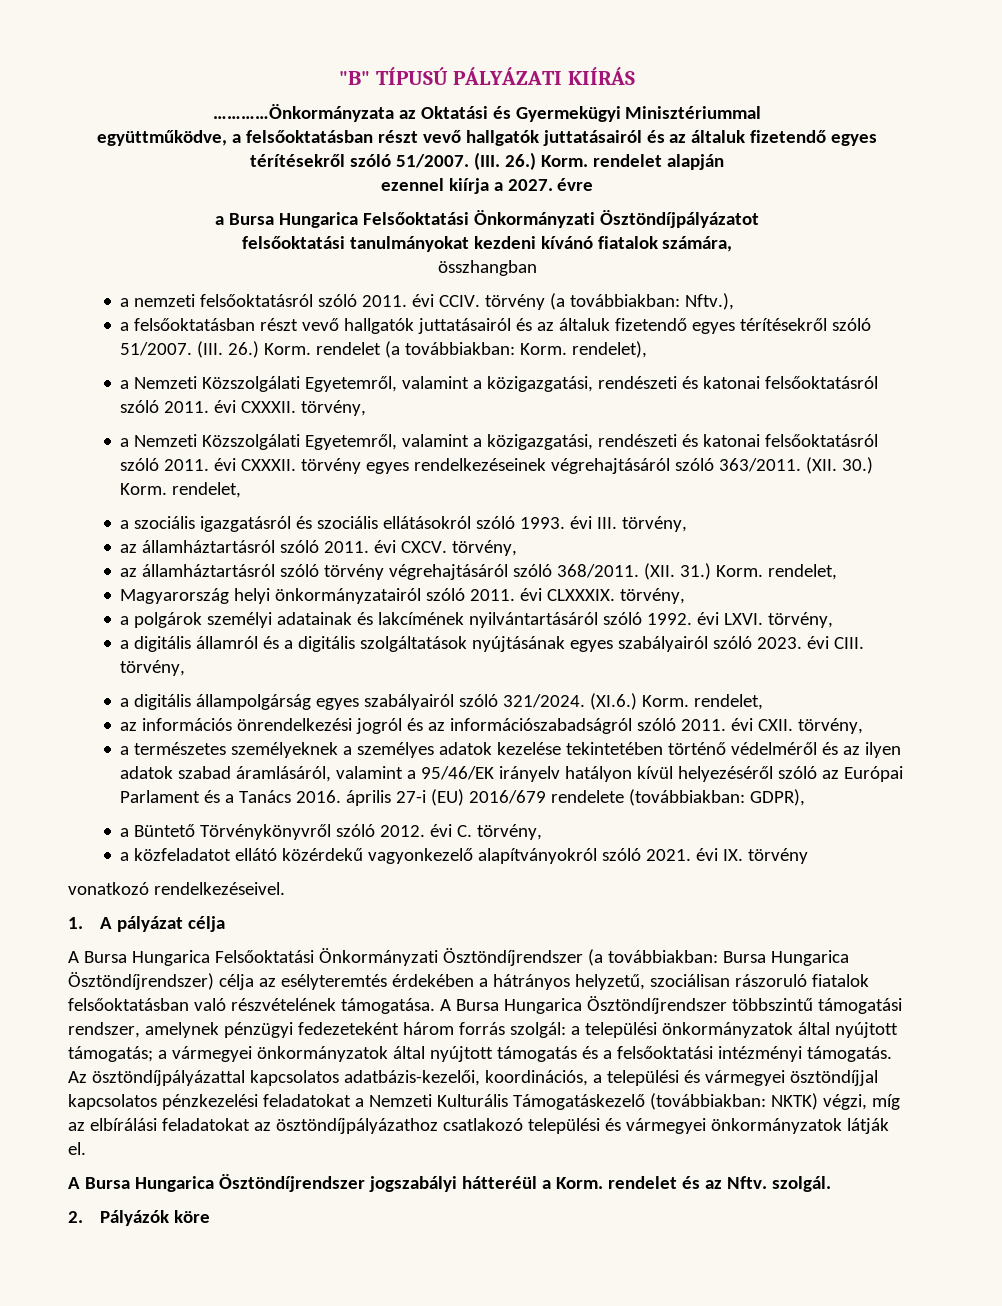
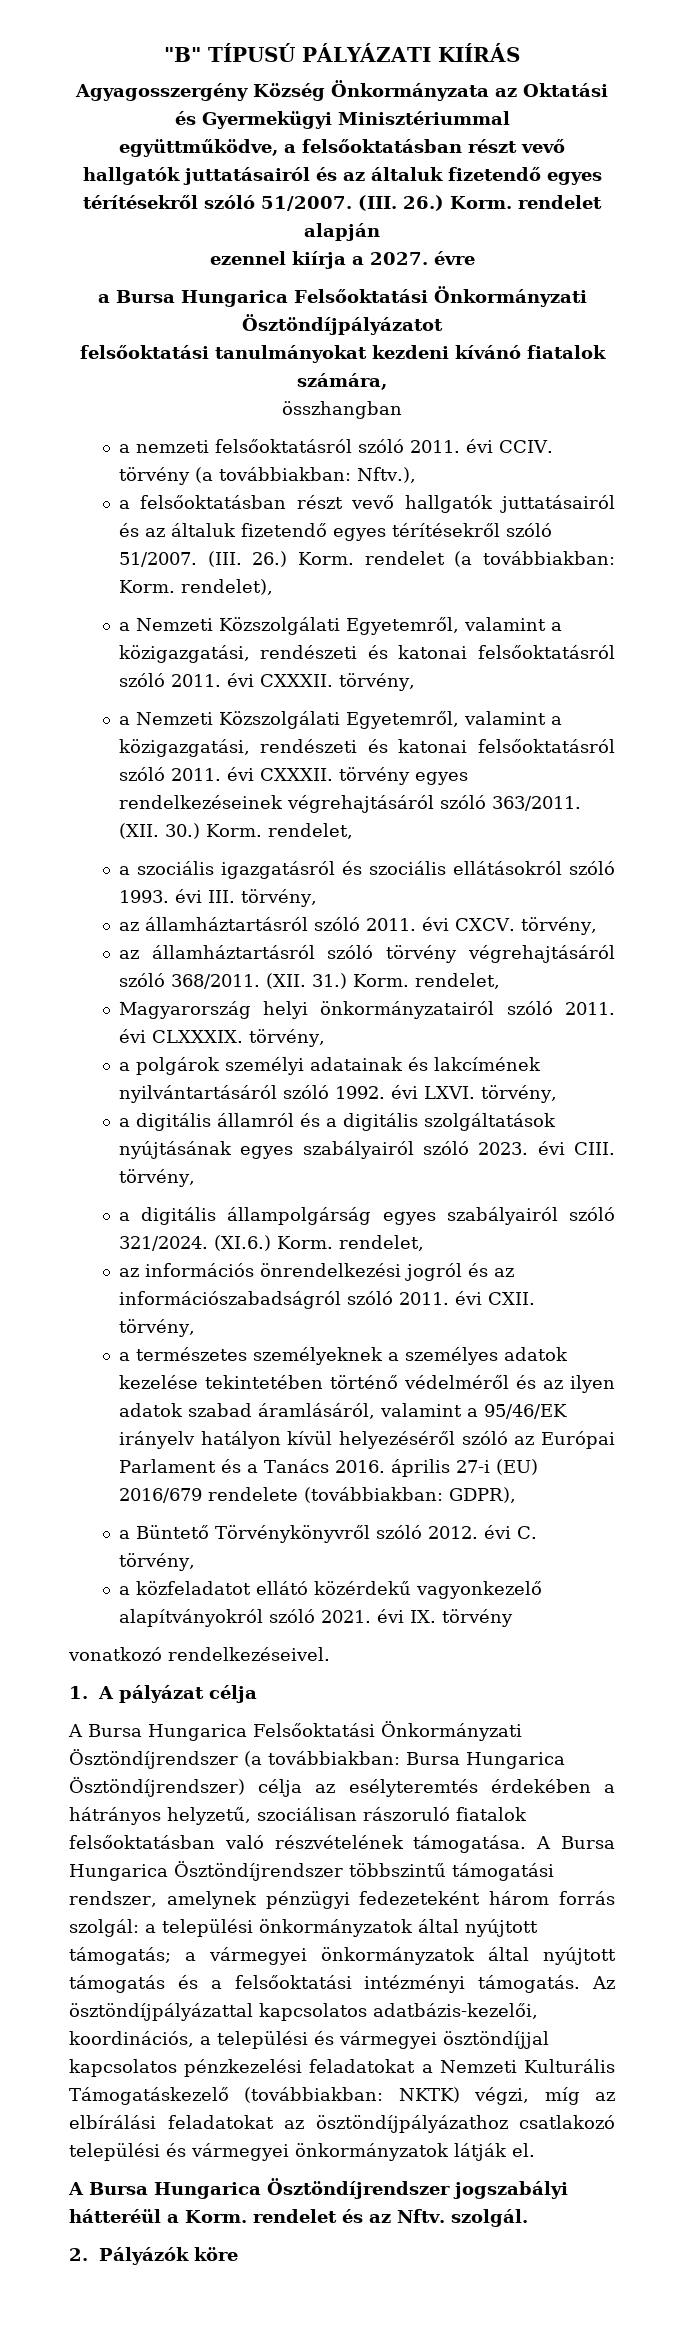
[212,104,394,122] …………Önkormányzata -> [75,80,489,101] Agyagosszergény Község Önkormányzata

